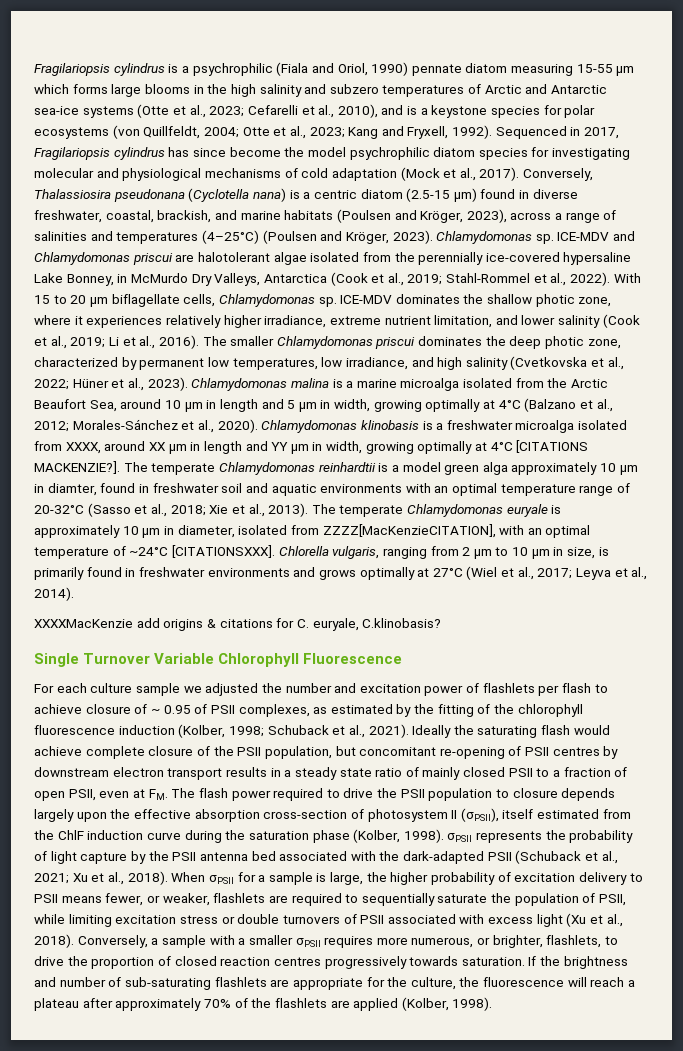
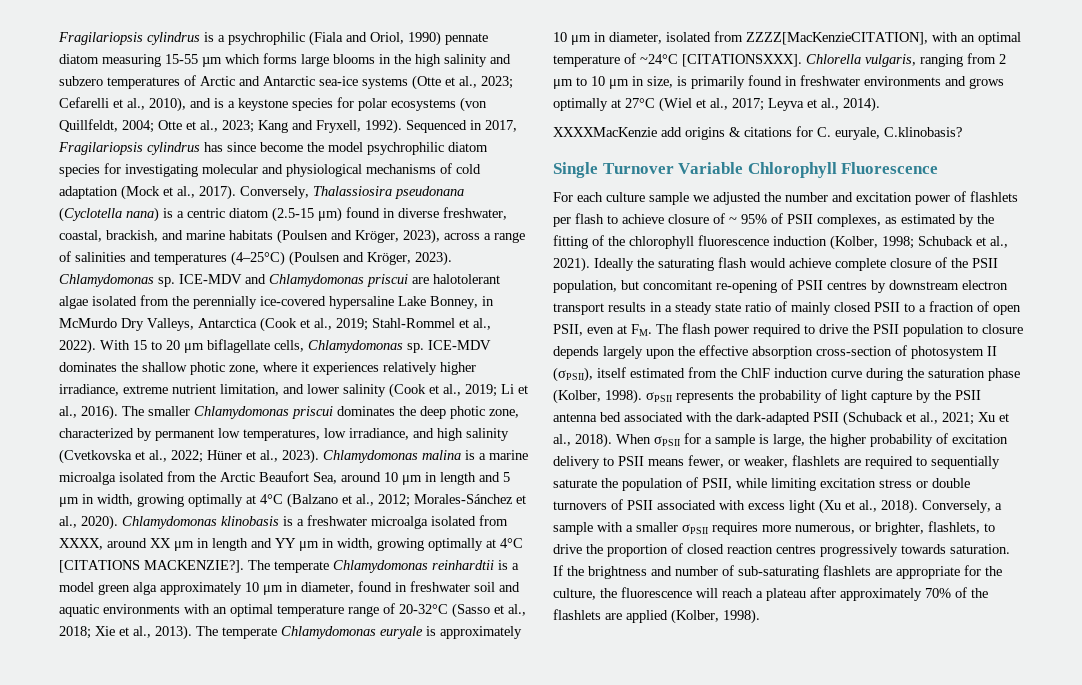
[47,483,97,496] diamter, -> [301,582,354,594] diameter,
[163,705,191,714] 0.95 -> [741,214,767,224] 95%

